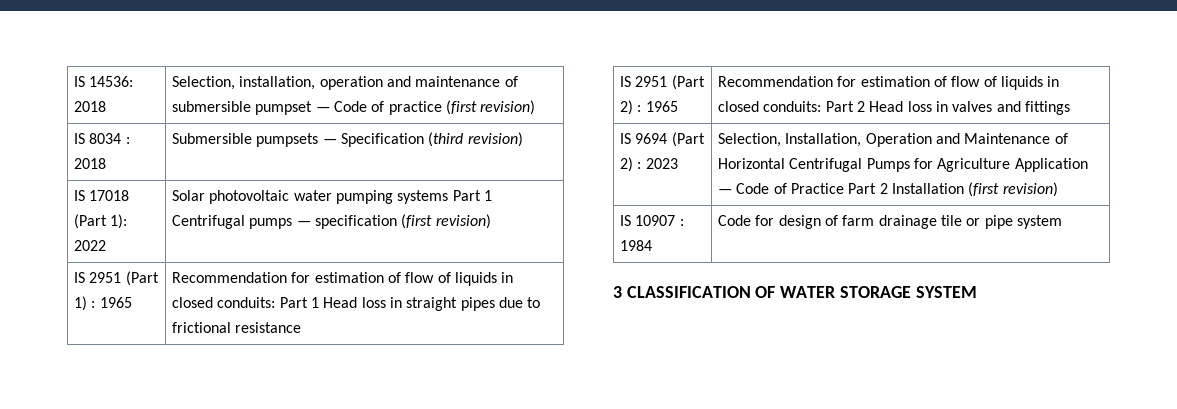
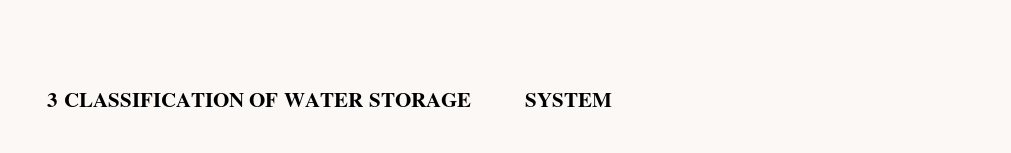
[74,76,134,87] [74,101,107,112] [172,76,518,90] [172,100,536,115] [74,133,130,144] [74,158,107,169] [172,132,523,147] [74,190,130,201] [74,214,128,229] [74,240,107,251] [172,190,492,204] [172,214,491,229] [74,271,159,286] [74,296,132,311] [172,272,514,286] [172,297,541,311] [172,322,302,333] [620,75,705,90] [620,100,678,115] [718,76,1060,90] [718,101,1070,115] [620,132,705,147] [620,157,678,172] [718,133,1068,147] [718,158,1088,172] [718,182,1058,197] [620,215,684,226] [620,240,653,251] [718,215,1062,229] IS 14536: 2018 | Selection, installation, operation and maintenance of submersible pumpset — Code of practice (first revision) // IS 8034 : 2018 | Submersible pumpsets — Specification (third revision) // IS 17018 (Part 1): 2022 | Solar photovoltaic water pumping systems Part 1 Centrifugal pumps — specification (first revision) // IS 2951 (Part 1) : 1965 | Recommendation for estimation of flow of liquids in closed conduits: Part 1 Head loss in straight pipes due to frictional resistance // IS 2951 (Part 2) : 1965 | Recommendation for estimation of flow of liquids in closed conduits: Part 2 Head loss in valves and fittings // IS 9694 (Part 2) : 2023 | Selection, Installation, Operation and Maintenance of Horizontal Centrifugal Pumps for Agriculture Application — Code of Practice Part 2 Installation (first revision) // IS 10907 : 1984 | Code for design of farm drainage tile or pipe system // -> (47, 100) none

